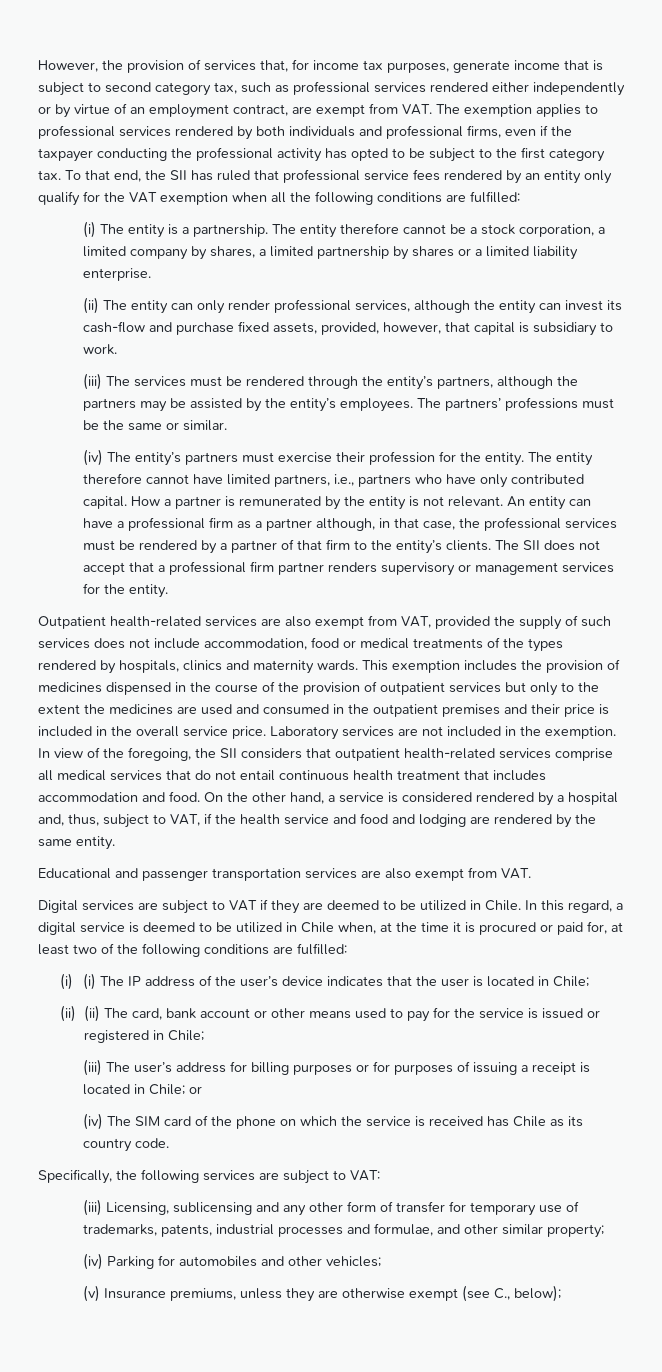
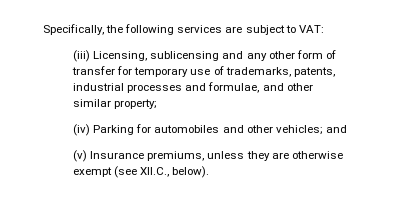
[38,59,603,73] [38,81,625,96] [38,103,598,118] [38,125,572,140] [38,147,605,162] [38,169,612,184] [38,191,520,206] [82,221,605,238] [82,246,578,260] [82,268,151,281] [82,297,622,314] [82,321,613,336] [82,344,117,355] [82,373,578,390] [82,397,614,412] [82,420,227,431] [82,449,593,466] [82,473,584,488] [82,496,591,510] [82,517,617,531] [82,539,600,554] [82,561,614,576] [82,583,168,598] [38,615,611,630] [38,637,563,652] [38,659,620,674] [38,681,599,696] [38,704,609,717] [38,726,616,740] [38,747,613,761] [38,770,546,781] [38,791,618,806] [38,813,596,828] [38,836,115,850] [38,867,531,881] [38,899,623,914] [38,921,623,935] [38,943,347,957] [60,973,589,990] [60,1005,600,1022] [83,1030,204,1043] [82,1059,590,1076] [82,1084,202,1095] [82,1113,583,1130] [82,1138,169,1152] However, the provision of services that, for income tax purposes, generate income that is subject to second category tax, such as professional services rendered either independently or by virtue of an employment contract, are exempt from VAT. The exemption applies to professional services rendered by both individuals and professional firms, even if the taxpayer conducting the professional activity has opted to be subject to the first category tax. To that end, the SII has ruled that professional service fees rendered by an entity only qualify for the VAT exemption when all the following conditions are fulfilled: // (i) The entity is a partnership. The entity therefore cannot be a stock corporation, a limited company by shares, a limited partnership by shares or a limited liability enterprise. // (ii) The entity can only render professional services, although the entity can invest its cash-flow and purchase fixed assets, provided, however, that capital is subsidiary to work. // (iii) The services must be rendered through the entity’s partners, although the partners may be assisted by the entity’s employees. The partners’ professions must be the same or similar. // (iv) The entity’s partners must exercise their profession for the entity. The entity therefore cannot have limited partners, i.e., partners who have only contributed capital. How a partner is remunerated by the entity is not relevant. An entity can have a professional firm as a partner although, in that case, the professional services must be rendered by a partner of that firm to the entity’s clients. The SII does not accept that a professional firm partner renders supervisory or management services for the entity. // Outpatient health-related services are also exempt from VAT, provided the supply of such services does not include accommodation, food or medical treatments of the types rendered by hospitals, clinics and maternity wards. This exemption includes the provision of medicines dispensed in the course of the provision of outpatient services but only to the extent the medicines are used and consumed in the outpatient premises and their price is included in the overall service price. Laboratory services are not included in the exemption. In view of the foregoing, the SII considers that outpatient health-related services comprise all medical services that do not entail continuous health treatment that includes accommodation and food. On the other hand, a service is considered rendered by a hospital and, thus, subject to VAT, if the health service and food and lodging are rendered by the same entity. // Educational and passenger transportation services are also exempt from VAT. // Digital services are subject to VAT if they are deemed to be utilized in Chile. In this regard, a digital service is deemed to be utilized in Chile when, at the time it is procured or paid for, at least two of the following conditions are fulfilled: // (i) (i) The IP address of the user’s device indicates that the user is located in Chile; // (ii) (ii) The card, bank account or other means used to pay for the service is issued or registered in Chile; // (iii) The user’s address for billing purposes or for purposes of issuing a receipt is located in Chile; or // (iv) The SIM card of the phone on which the service is received has Chile as its country code. // -> (43, 29) none
(381, 1261) none -> [325,125,347,133] and
[493,1285,561,1302] C., below); -> [140,166,210,178] XII.C., below).

